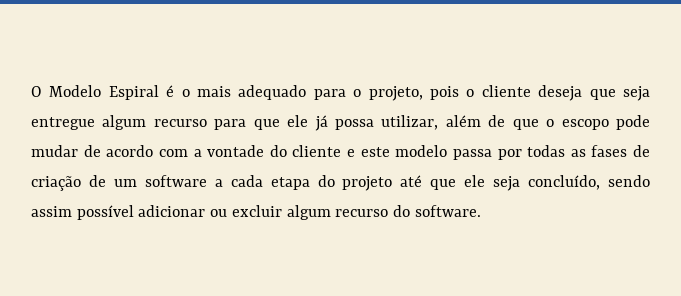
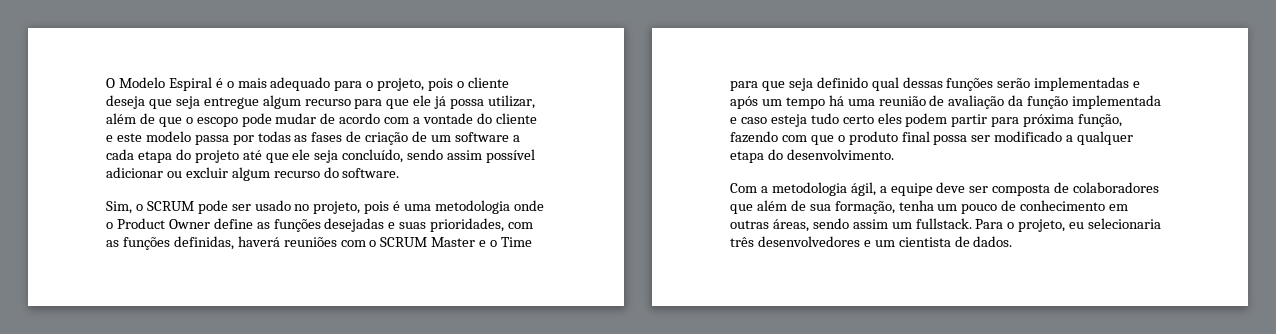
(481, 211) none -> [106,200,544,214] [106,218,534,232] [106,236,533,250] [730,77,1141,91] [730,95,1162,109] [730,113,1123,127] [730,131,1134,145] [730,149,894,163] [730,182,1160,196] [730,200,1129,214] [730,218,1162,232] [730,236,1013,247] // Sim, o SCRUM pode ser usado no projeto, pois é uma metodologia onde o Product Owner define as funções desejadas e suas prioridades, com as funções definidas, haverá reuniões com o SCRUM Master e o Time para que seja definido qual dessas funções serão implementadas e após um tempo há uma reunião de avaliação da função implementada e caso esteja tudo certo eles podem partir para próxima função, fazendo com que o produto final possa ser modificado a qualquer etapa do desenvolvimento. // Com a metodologia ágil, a equipe deve ser composta de colaboradores que além de sua formação, tenha um pouco de conhecimento em outras áreas, sendo assim um fullstack. Para o projeto, eu selecionaria três desenvolvedores e um cientista de dados.

